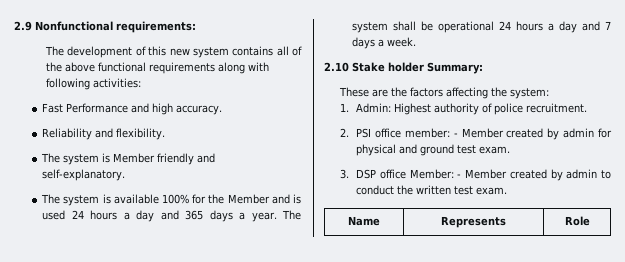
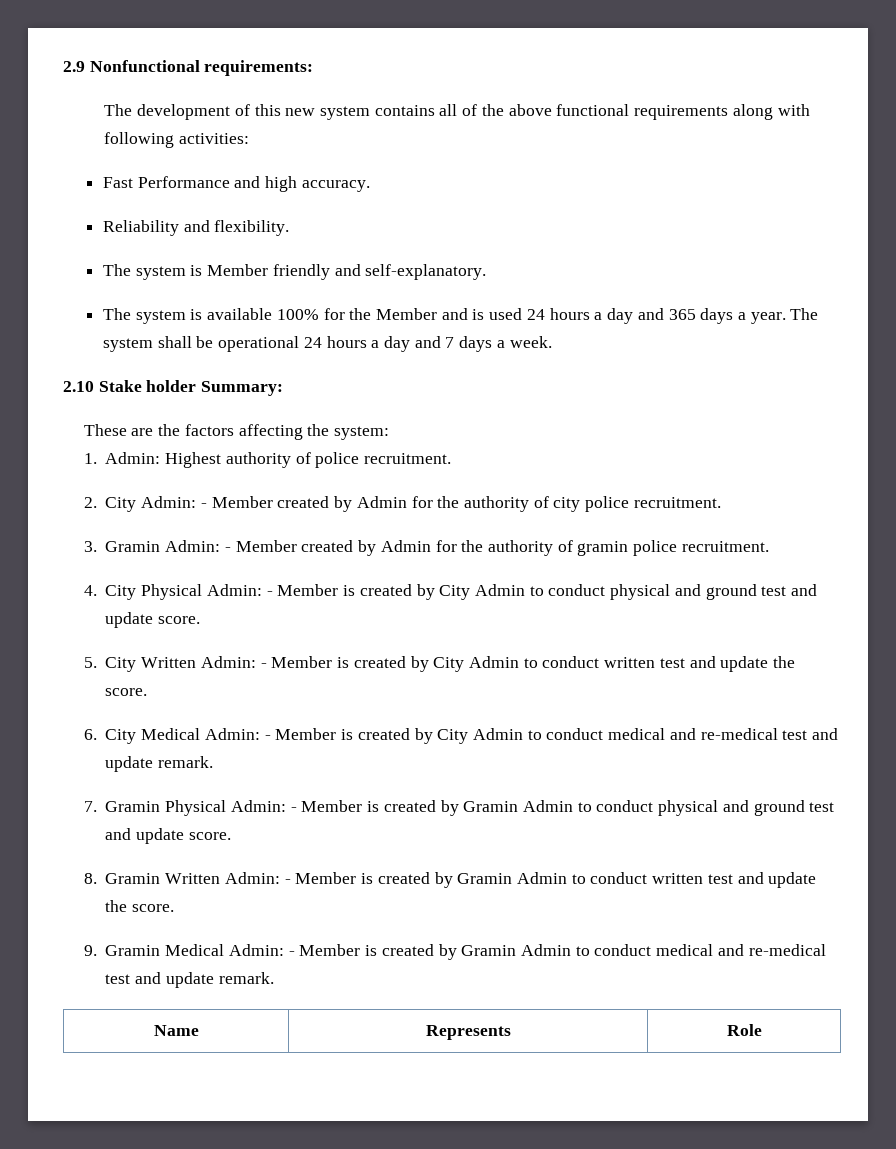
[356,128,612,140] [356,144,511,156] [340,169,611,181] [356,185,508,195] PSI office member: - Member created by admin for physical and ground test exam. // 3. DSP office Member: - Member created by admin to conduct the written test exam. -> [105,496,721,512] [83,540,769,556] [83,584,818,600] [105,612,201,628] [83,656,796,672] [105,688,148,696] [83,728,839,744] [105,756,214,772] [83,800,835,816] [105,828,231,844] [83,872,817,888] [105,900,175,912] [83,944,826,960] [105,972,274,988] City Admin: - Member created by Admin for the authority of city police recruitment. // 3. Gramin Admin: - Member created by Admin for the authority of gramin police recruitment. // 4. City Physical Admin: - Member is created by City Admin to conduct physical and ground test and update score. // 5. City Written Admin: - Member is created by City Admin to conduct written test and update the score. // 6. City Medical Admin: - Member is created by City Admin to conduct medical and re-medical test and update remark. // 7. Gramin Physical Admin: - Member is created by Gramin Admin to conduct physical and ground test and update score. // 8. Gramin Written Admin: - Member is created by Gramin Admin to conduct written test and update the score. // 9. Gramin Medical Admin: - Member is created by Gramin Admin to conduct medical and re-medical test and update remark.

